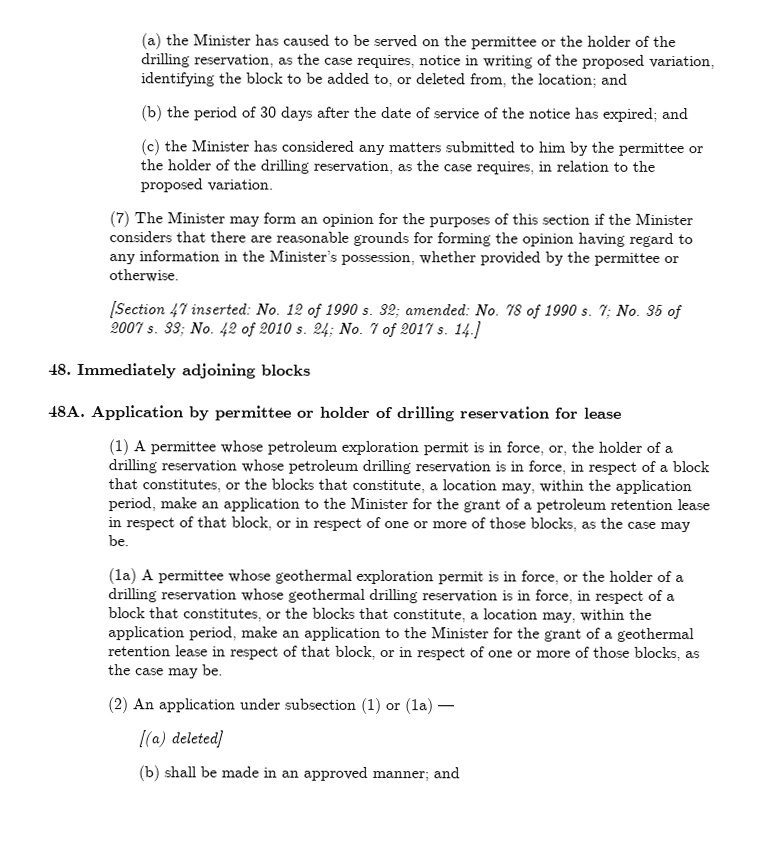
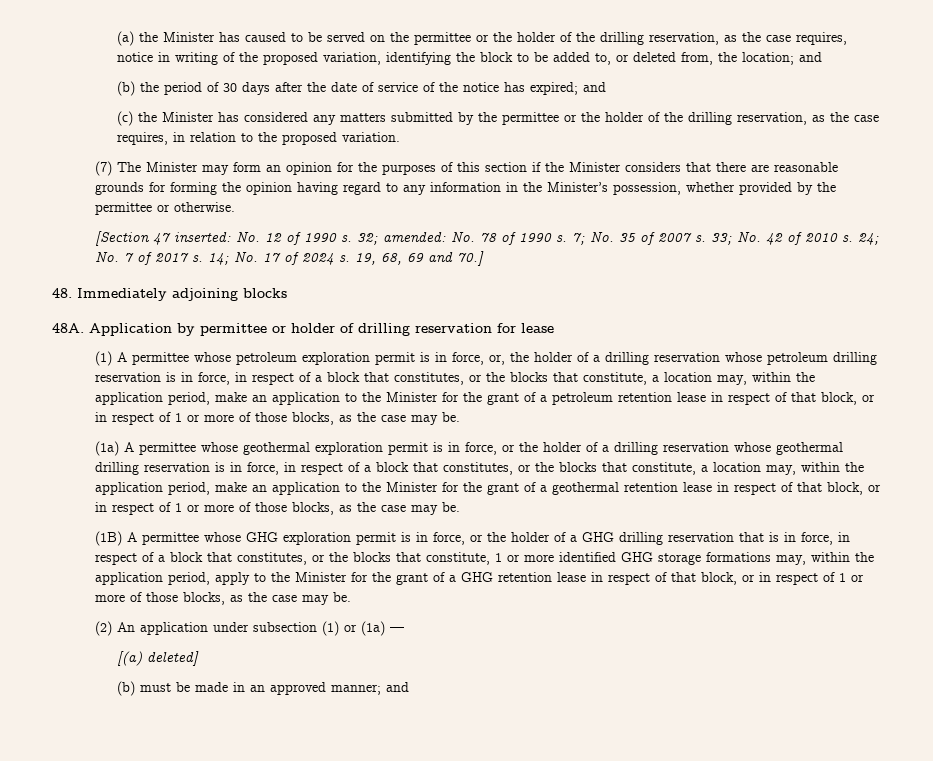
[519,141,567,153] to him -> (453, 117) none
[453,321,482,339] 14.] -> [208,251,485,266] 14; No. 17 of 2024 s. 19, 68, 69 and 70.]
[384,521,410,529] one -> [175,413,183,422] 1
[488,650,514,658] one -> [175,502,461,515] [95,531,851,546] [95,552,875,565] [95,572,847,585] 1 or more of those blocks, as the case may be. // (1B) A permittee whose GHG exploration permit is in force, or the holder of a GHG drilling reservation that is in force, in respect of a block that constitutes, or the blocks that constitute, 1 or more identified GHG storage formations may, within the application period, apply to the Minister for the grant of a GHG retention lease in respect of that block, or in respect of 1
[164,766,198,778] shall -> [139,683,171,692] must

